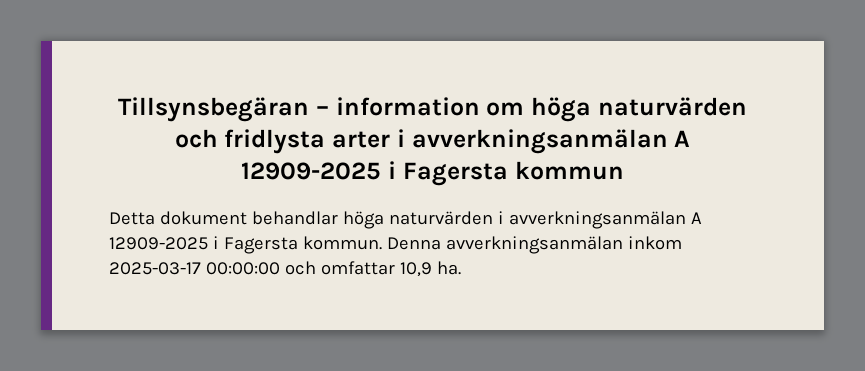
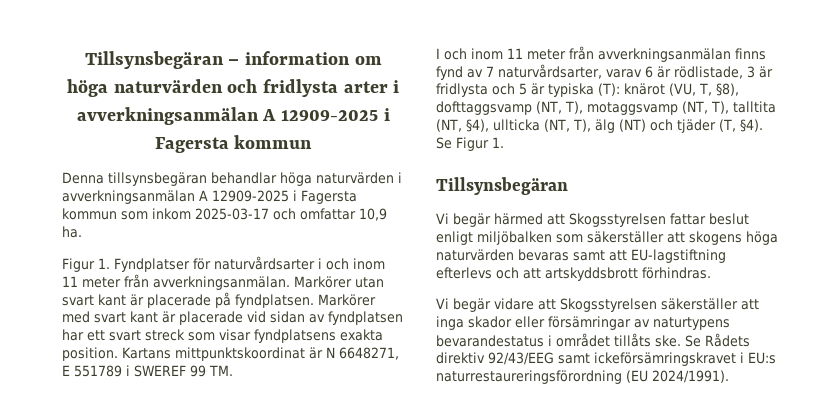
[109,211,247,225] Detta dokument -> [62,172,207,186] Denna tillsynsbegäran
[302,236,623,254] kommun. Denna avverkningsanmälan -> [62,208,148,220] kommun som
[205,262,280,275] 00:00:00 -> (269, 214) none
(461, 268) none -> [62,256,385,272] [62,274,384,290] [62,292,376,308] [62,311,403,325] [62,329,383,343] [62,347,399,361] [62,365,233,377] [436,46,766,62] [436,64,773,80] [436,83,739,97] [436,101,776,115] [436,119,763,133] [436,137,504,151] [436,177,568,195] [436,213,749,227] [436,231,778,245] [436,249,726,263] [436,267,711,281] [436,298,759,312] [436,316,730,330] [436,333,750,347] [436,352,776,366] [436,370,729,384] // Figur 1. Fyndplatser för naturvårdsarter i och inom 11 meter från avverkningsanmälan. Markörer utan svart kant är placerade på fyndplatsen. Markörer med svart kant är placerade vid sidan av fyndplatsen har ett svart streck som visar fyndplatsens exakta position. Kartans mittpunktskoordinat är N 6648271, E 551789 i SWEREF 99 TM. // I och inom 11 meter från avverkningsanmälan finns fynd av 7 naturvårdsarter, varav 6 är rödlistade, 3 är fridlysta och 5 är typiska (T): knärot (VU, T, §8), dofttaggsvamp (NT, T), motaggsvamp (NT, T), talltita (NT, §4), ullticka (NT, T), älg (NT) och tjäder (T, §4). Se Figur 1. // Tillsynsbegäran // Vi begär härmed att Skogsstyrelsen fattar beslut enligt miljöbalken som säkerställer att skogens höga naturvärden bevaras samt att EU-lagstiftning efterlevs och att artskyddsbrott förhindras. // Vi begär vidare att Skogsstyrelsen säkerställer att inga skador eller försämringar av naturtypens bevarandestatus i området tillåts ske. Se Rådets direktiv 92/43/EEG samt ickeförsämringskravet i EU:s naturrestaureringsförordning (EU 2024/1991).

